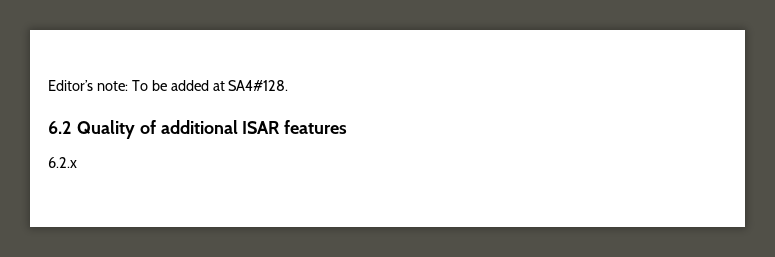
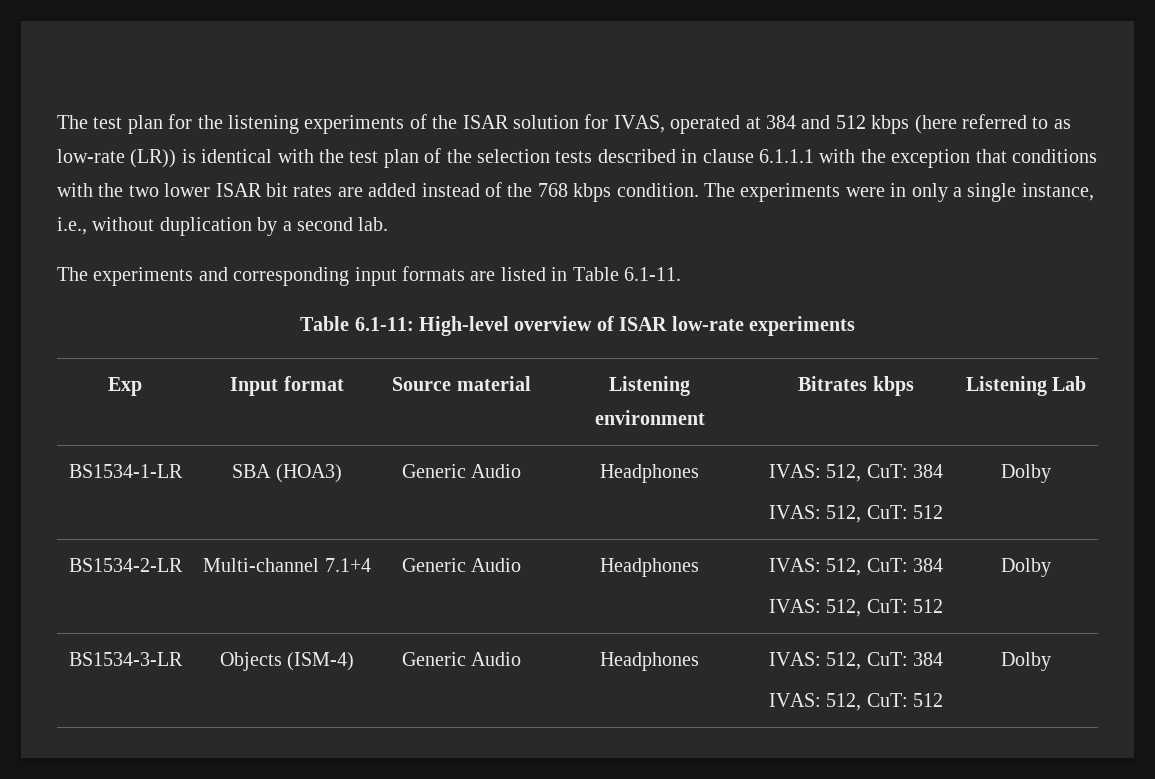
[48,80,289,91] [48,120,348,139] [48,157,77,168] Editor’s note: To be added at SA4#128. // 6.2 Quality of additional ISAR features // 6.2.x -> [57,114,1071,134] [57,148,1097,168] [57,182,1094,202] [57,217,389,236] [57,266,681,286] [300,316,855,336] [108,377,142,396] [230,376,344,396] [392,376,531,391] [609,376,690,396] [594,410,705,425] [798,376,914,396] [965,376,1087,396] [68,464,183,478] [232,464,342,483] [401,464,522,478] [600,464,699,483] [768,464,944,482] [768,505,944,523] [1001,464,1051,483] [68,558,183,572] [203,558,371,572] [401,558,522,572] [600,558,699,577] [768,558,944,576] [768,599,944,617] [1001,558,1051,577] [68,652,183,666] [219,652,355,671] [401,652,522,666] [600,652,699,671] [768,652,944,670] [768,693,944,711] [1001,652,1051,671] The test plan for the listening experiments of the ISAR solution for IVAS, operated at 384 and 512 kbps (here referred to as low-rate (LR)) is identical with the test plan of the selection tests described in clause 6.1.1.1 with the exception that conditions with the two lower ISAR bit rates are added instead of the 768 kbps condition. The experiments were in only a single instance, i.e., without duplication by a second lab. // The experiments and corresponding input formats are listed in Table 6.1-11. // Table 6.1-11: High-level overview of ISAR low-rate experiments // Exp | Input format | Source material | Listening environment | Bitrates kbps | Listening Lab // BS1534-1-LR | SBA (HOA3) | Generic Audio | Headphones | IVAS: 512, CuT: 384 // IVAS: 512, CuT: 512 | Dolby // BS1534-2-LR | Multi-channel 7.1+4 | Generic Audio | Headphones | IVAS: 512, CuT: 384 // IVAS: 512, CuT: 512 | Dolby // BS1534-3-LR | Objects (ISM-4) | Generic Audio | Headphones | IVAS: 512, CuT: 384 // IVAS: 512, CuT: 512 | Dolby

